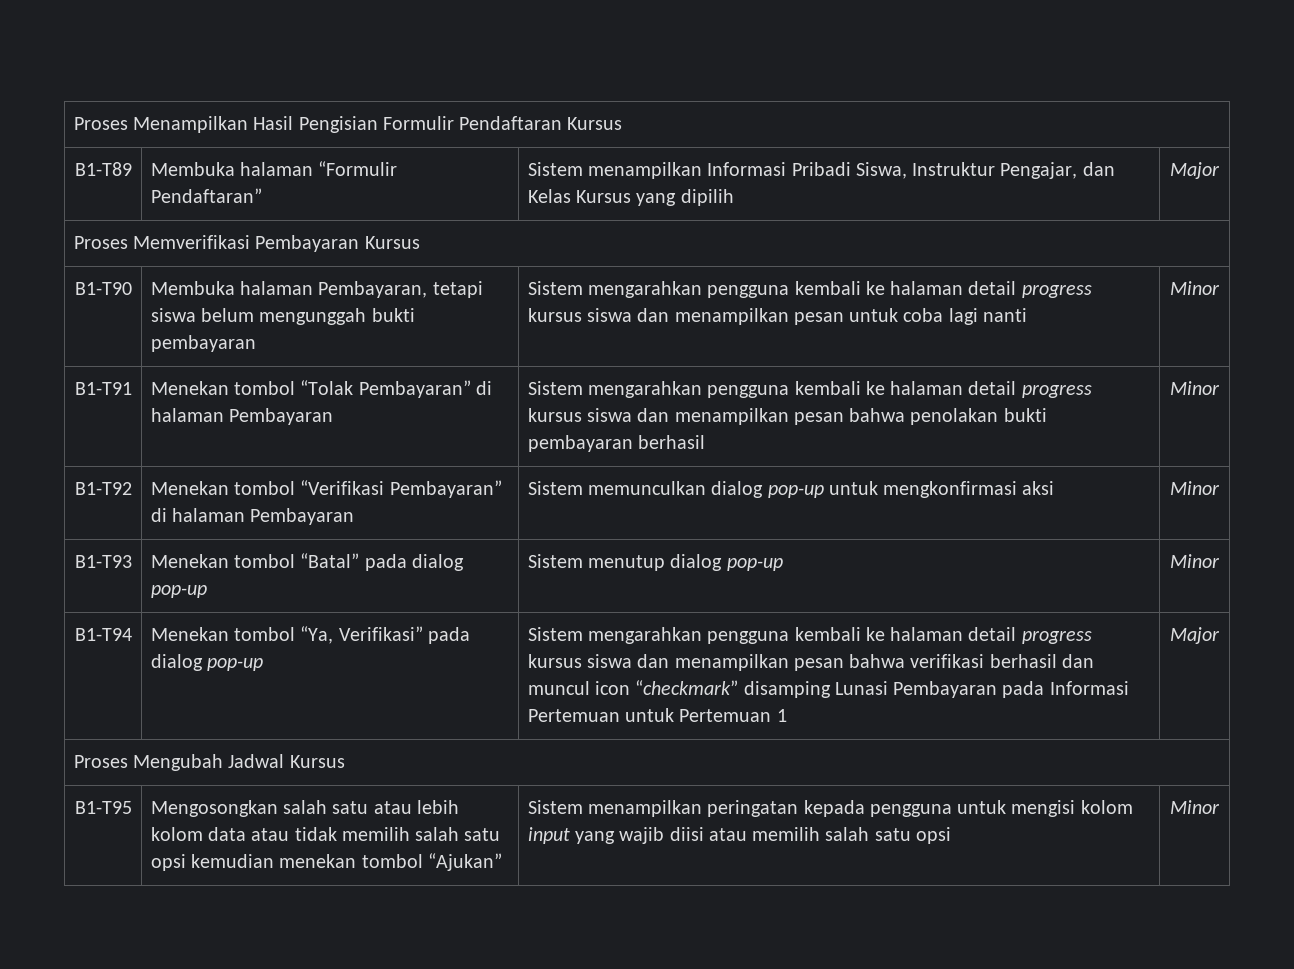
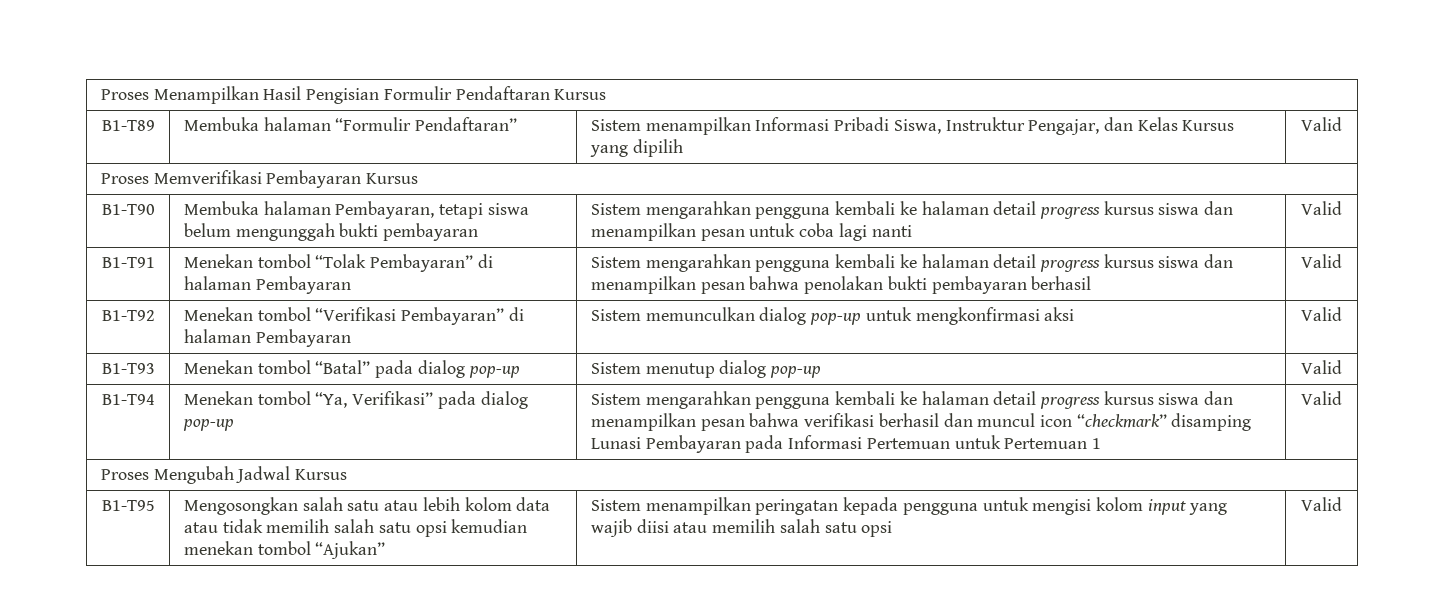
[1170,162,1220,179] Major -> [1301,117,1342,131] Valid
[1170,281,1220,295] Minor -> [1301,201,1342,215] Valid
[1170,381,1220,395] Minor -> [1301,254,1342,268] Valid
[1170,481,1220,495] Minor -> [1301,307,1342,321] Valid
[1170,554,1220,568] Minor -> [1301,360,1342,374] Valid
[1170,627,1220,644] Major -> [1301,391,1342,405] Valid
[1170,800,1220,814] Minor -> [1301,497,1342,511] Valid

